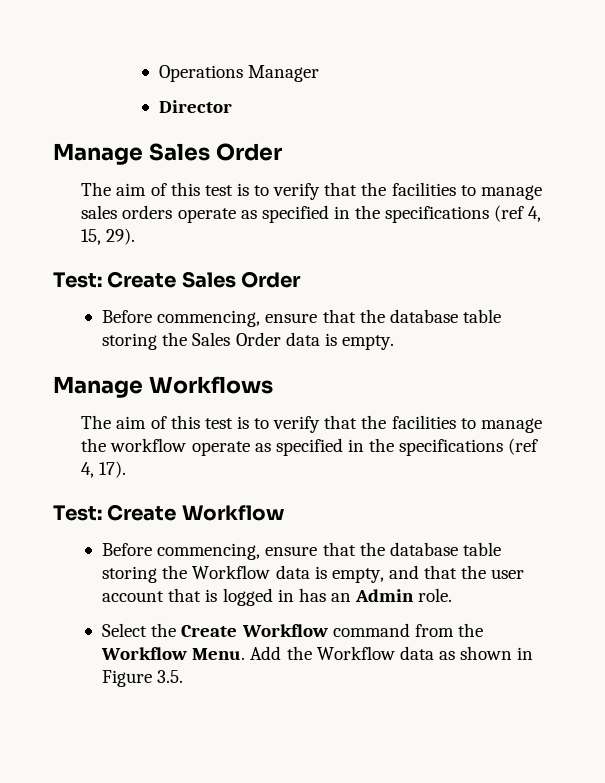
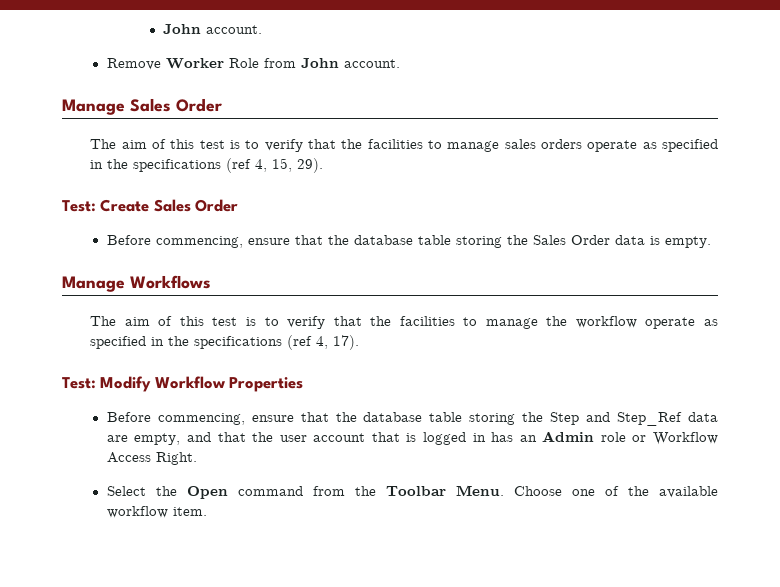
[158,65,319,82] [158,100,232,113] Operations Manager // Director -> [163,24,263,34] [106,58,400,70] John account. // Remove Worker Role from John account.
[107,504,284,521] [102,542,501,560] [102,565,327,583] Create Workflow // Before commencing, ensure that the database table storing the Workflow data is -> [100,376,304,392] [106,412,718,426] [106,435,128,442] Modify Workflow Properties // Before commencing, ensure that the database table storing the Step and Step_Ref data are
[418,588,453,602] role. -> [600,432,718,445] [106,452,197,465] role or Workflow Access Right.
[181,624,328,637] Create Workflow -> [186,486,228,499] Open
[101,646,534,660] [102,670,184,687] Workflow Menu. Add the Workflow data as shown in Figure 3.5. -> [385,485,718,498] [106,506,207,518] Toolbar Menu. Choose one of the available workflow item.

